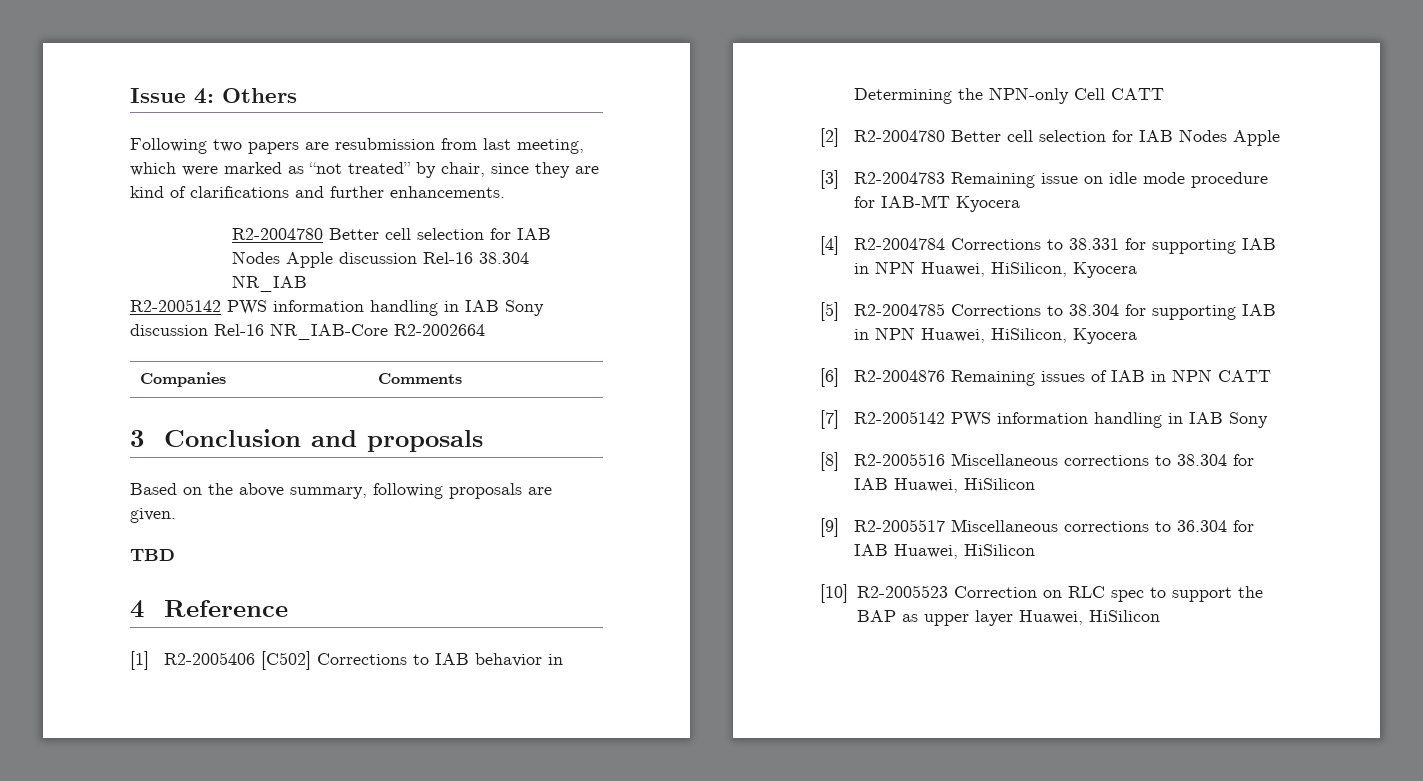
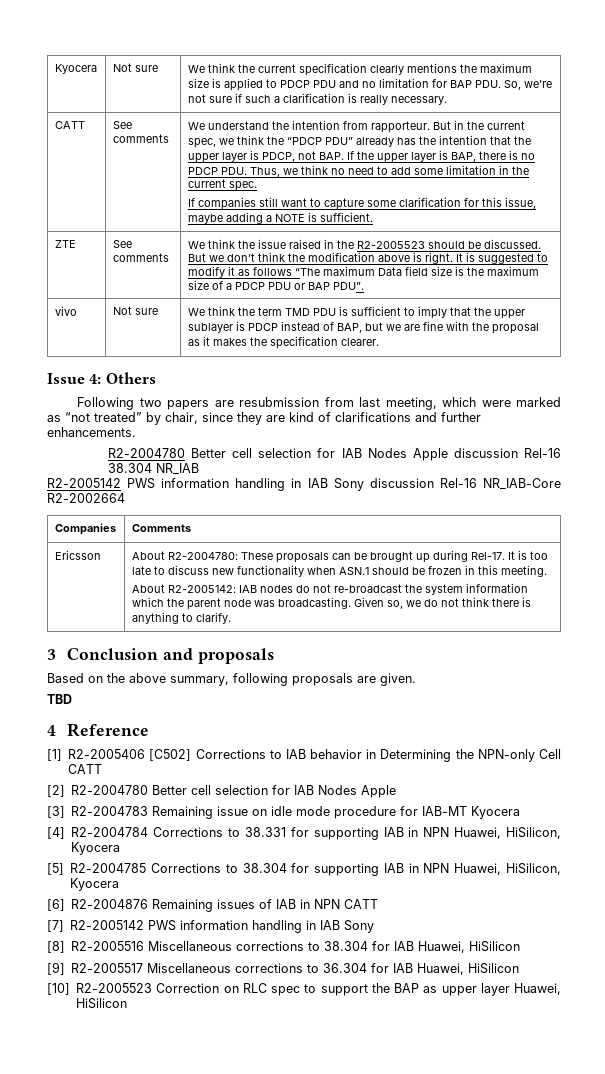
(130, 95) none -> [54,64,97,74] [112,63,158,72] [187,63,532,76] [187,78,552,91] [187,93,447,105] [54,121,85,129] [112,121,132,129] [112,134,169,143] [187,120,525,133] [187,135,531,148] [187,150,535,163] [187,165,529,177] [187,179,257,191] [187,197,536,210] [187,212,373,224] [54,240,76,248] [112,240,132,248] [112,253,169,262] [187,239,541,249] [187,252,548,264] [187,266,539,278] [187,280,364,290] [54,306,77,316] [112,306,158,315] [187,306,525,319] [187,321,539,334] [187,336,379,349] Kyocera | Not sure | We think the current specification clearly mentions the maximum size is applied to PDCP PDU and no limitation for BAP PDU. So, we’re not sure if such a clarification is really necessary. // CATT | See comments | We understand the intention from rapporteur. But in the current spec, we think the “PDCP PDU” already has the intention that the upper layer is PDCP, not BAP. If the upper layer is BAP, there is no PDCP PDU. Thus, we think no need to add some limitation in the current spec. // If companies still want to capture some clarification for this issue, maybe adding a NOTE is sufficient. // ZTE | See comments | We think the issue raised in the R2-2005523 should be discussed. But we don’t think the modification above is right. It is suggested to modify it as follows “The maximum Data field size is the maximum size of a PDCP PDU or BAP PDU”. // vivo | Not sure | We think the term TMD PDU is sufficient to imply that the upper sublayer is PDCP instead of BAP, but we are fine with the proposal as it makes the specification clearer. //
(463, 378) none -> [54,550,101,560] [131,550,548,563] [131,565,547,577] [131,583,528,595] [131,597,531,610] [131,612,231,624] // Ericsson | About R2-2004780: These proposals can be brought up during Rel-17. It is too late to discuss new functionality when ASN.1 should be frozen in this meeting. // About R2-2005142: IAB nodes do not re-broadcast the system information which the parent node was broadcasting. Given so, we do not think there is anything to clarify.

